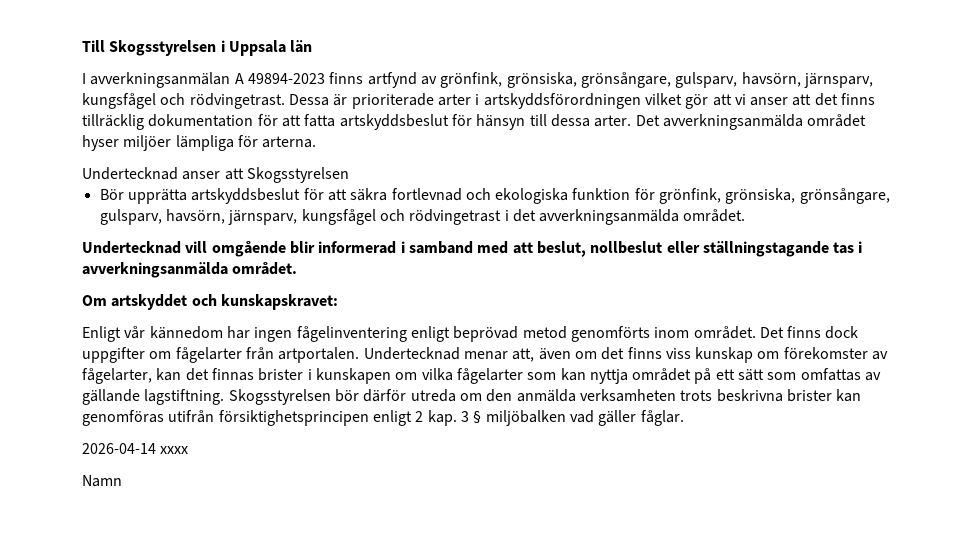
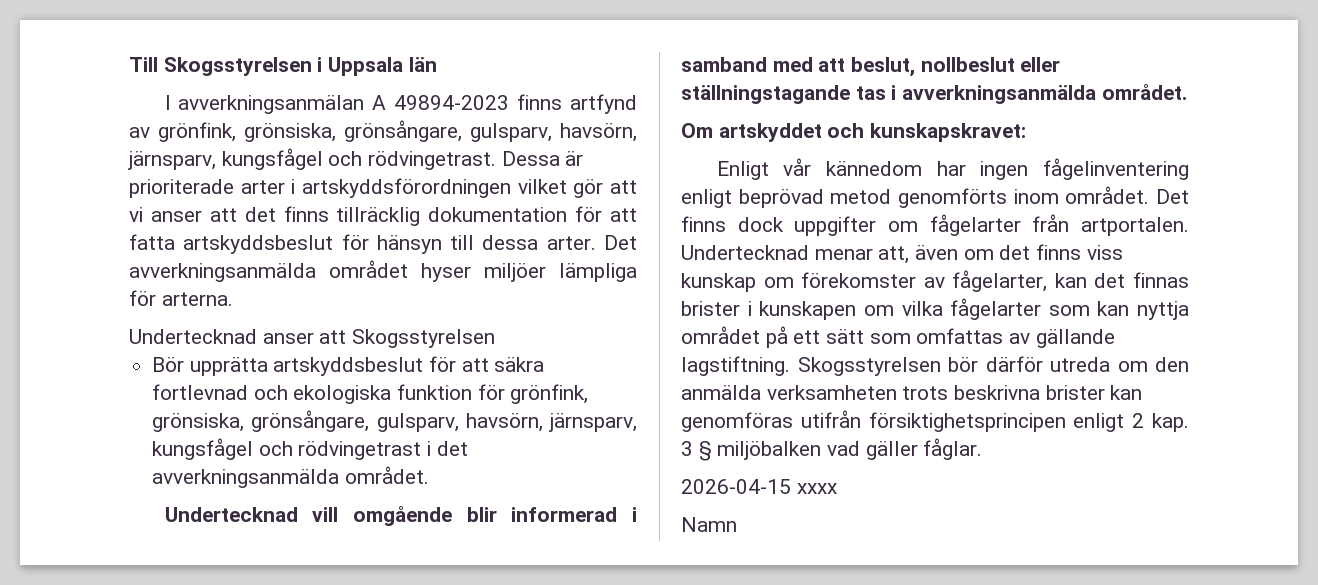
[82,443,156,454] 2026-04-14 -> [681,479,791,494] 2026-04-15

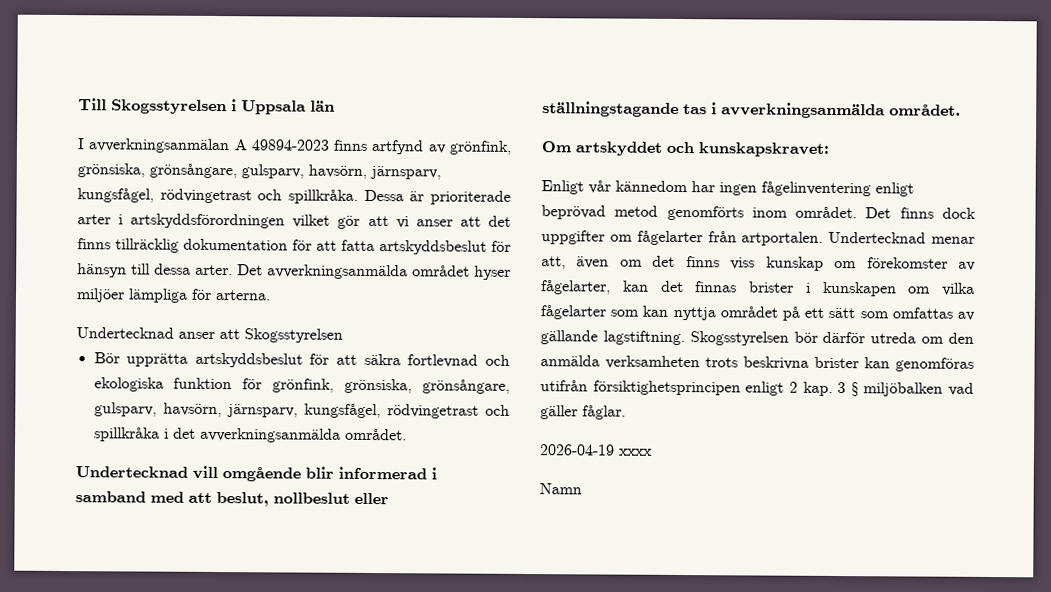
[221,148,497,170] kungsfågel och rödvingetrast. -> [77,188,358,204] kungsfågel, rödvingetrast och spillkråka.
[152,438,422,460] kungsfågel och rödvingetrast -> [303,403,510,419] [93,427,160,442] kungsfågel, rödvingetrast och spillkråka
[681,479,791,494] 2026-04-15 -> [539,444,615,456] 2026-04-19

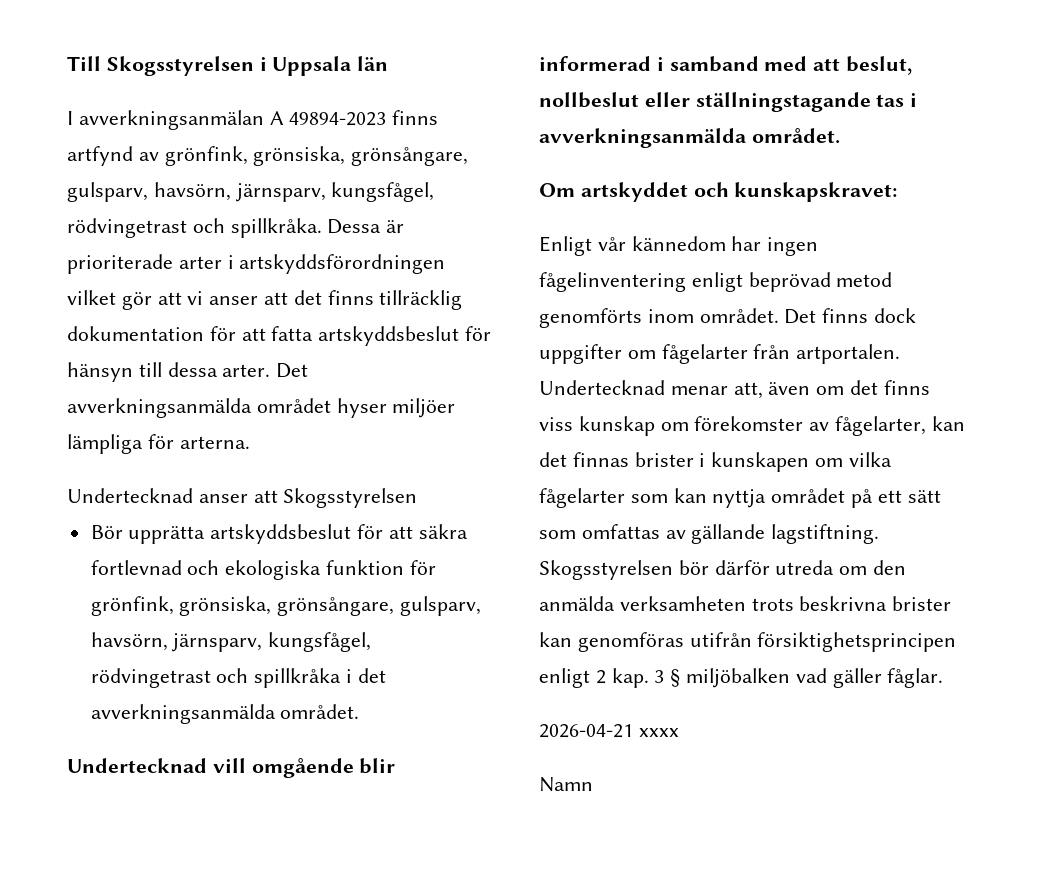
[539,444,615,456] 2026-04-19 -> [539,724,633,738] 2026-04-21

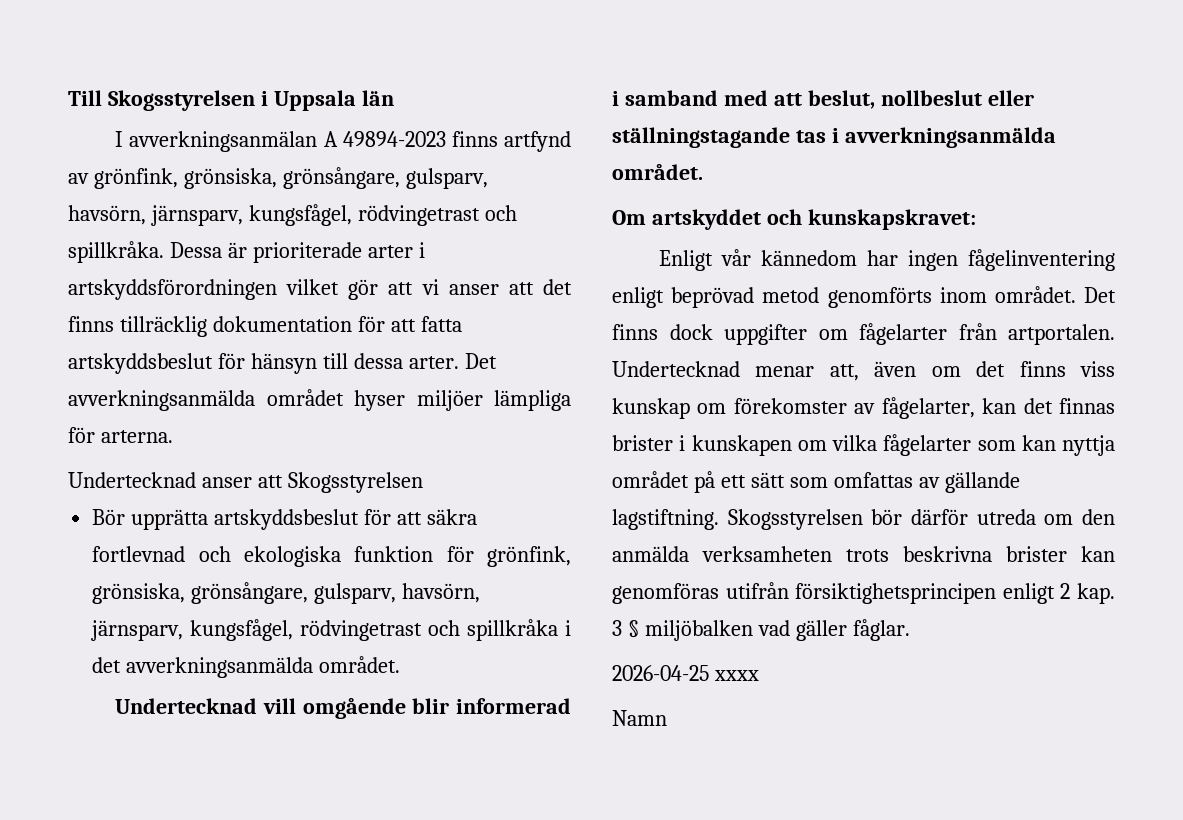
[539,724,633,738] 2026-04-21 -> [612,665,709,681] 2026-04-25

